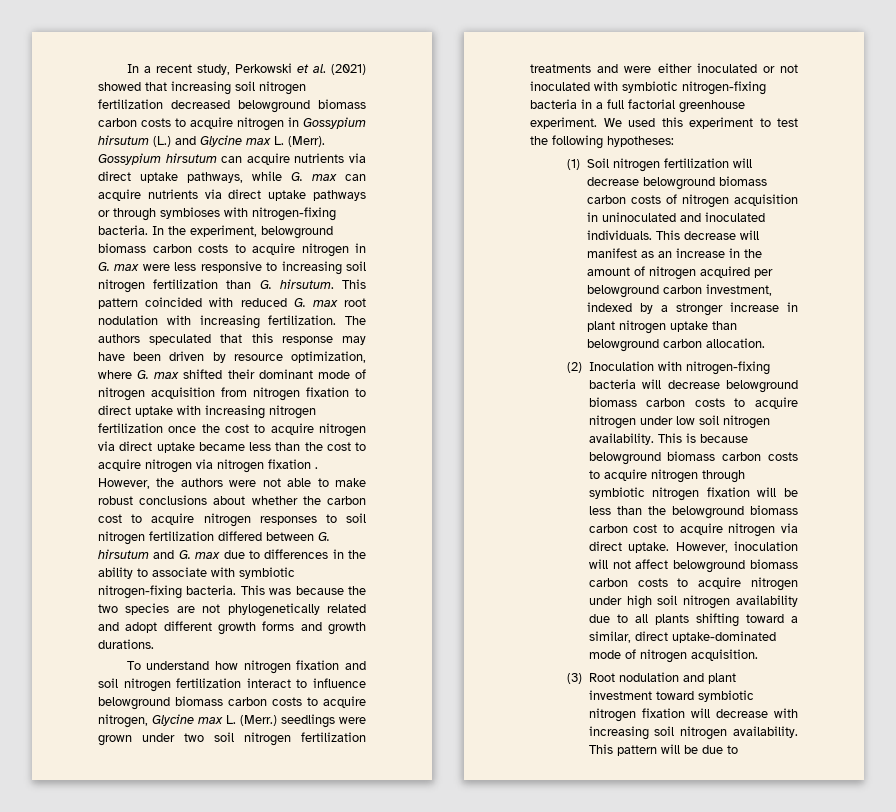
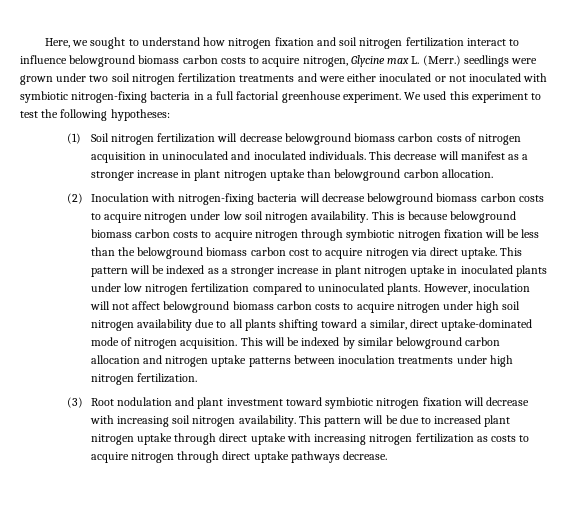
[126,63,366,75] [98,81,306,95] [98,99,366,113] [98,117,366,131] [98,135,325,147] [98,153,366,165] [98,171,366,183] [98,189,366,201] [98,207,336,221] [98,225,333,239] [98,243,366,257] [98,261,366,275] [98,279,366,293] [98,297,366,309] [98,315,366,329] [98,333,366,345] [98,351,366,363] [98,369,366,379] [98,387,366,401] [98,405,316,419] [98,423,366,437] [98,441,366,453] [98,459,318,473] [98,478,366,489] [98,495,366,505] [98,513,366,527] [98,531,330,545] [98,549,366,559] [98,567,295,579] [98,585,366,599] [98,603,366,617] [98,621,366,635] [98,639,154,649] [126,661,141,670] In a recent study, Perkowski et al. (2021) showed that increasing soil nitrogen fertilization decreased belowground biomass carbon costs to acquire nitrogen in Gossypium hirsutum (L.) and Glycine max L. (Merr). Gossypium hirsutum can acquire nutrients via direct uptake pathways, while G. max can acquire nutrients via direct uptake pathways or through symbioses with nitrogen-fixing bacteria. In the experiment, belowground biomass carbon costs to acquire nitrogen in G. max were less responsive to increasing soil nitrogen fertilization than G. hirsutum. This pattern coincided with reduced G. max root nodulation with increasing fertilization. The authors speculated that this response may have been driven by resource optimization, where G. max shifted their dominant mode of nitrogen acquisition from nitrogen fixation to direct uptake with increasing nitrogen fertilization once the cost to acquire nitrogen via direct uptake became less than the cost to acquire nitrogen via nitrogen fixation . However, the authors were not able to make robust conclusions about whether the carbon cost to acquire nitrogen responses to soil nitrogen fertilization differed between G. hirsutum and G. max due to differences in the ability to associate with symbiotic nitrogen-fixing bacteria. This was because the two species are not phylogenetically related and adopt different growth forms and growth durations. // To -> [44,37,139,49] Here, we sought to
[657,248,762,258] [586,266,773,280] [586,284,772,298] [586,302,653,314] an increase in the amount of nitrogen acquired per belowground carbon investment, indexed by -> (520, 157) none
(670, 547) none -> [500,247,523,256] [90,265,547,277] [90,283,421,295] This pattern will be indexed as a stronger increase in plant nitrogen uptake in inoculated plants under low nitrogen fertilization compared to uninoculated plants.
(758, 655) none -> [240,337,501,349] [90,355,513,367] [90,373,197,385] This will be indexed by similar belowground carbon allocation and nitrogen uptake patterns between inoculation treatments under high nitrogen fertilization.
(738, 749) none -> [434,415,511,427] [90,433,530,445] [90,451,388,463] increased plant nitrogen uptake through direct uptake with increasing nitrogen fertilization as costs to acquire nitrogen through direct uptake pathways decrease.

